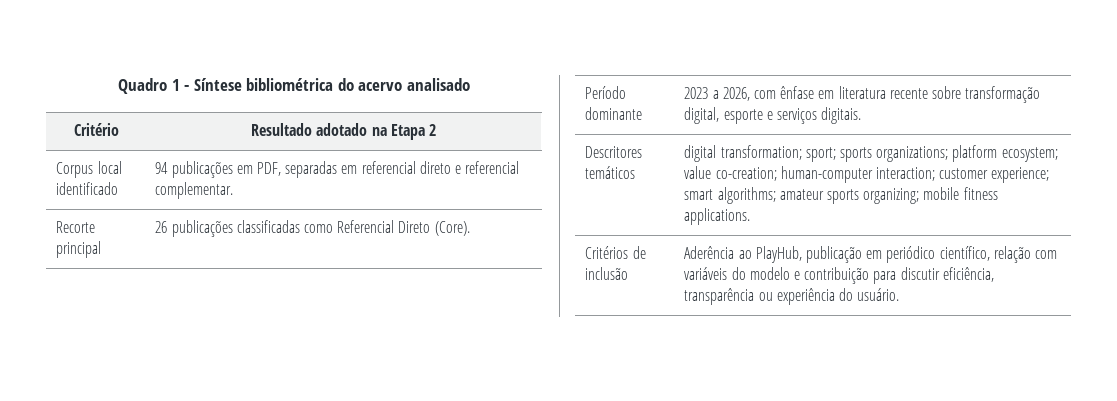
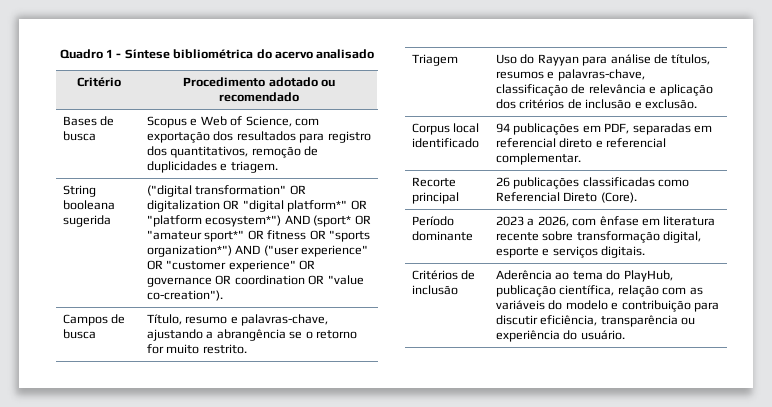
[251,123,436,140] Resultado adotado na Etapa 2 -> [183,77,335,87] [219,92,299,102] [63,116,115,126] [63,131,97,141] [147,116,319,128] [147,131,371,143] [147,146,319,158] [147,161,278,173] [63,185,97,197] [63,200,116,210] [63,215,112,227] [147,185,306,197] [147,200,367,212] [147,215,371,227] [147,230,370,242] [147,245,369,257] [147,260,316,272] [147,275,364,287] [147,290,224,301] [63,314,126,326] [63,329,97,339] [147,314,329,326] [147,329,357,341] [147,344,247,354] [412,54,459,66] [496,54,711,66] [496,69,645,81] [496,84,713,96] [496,99,697,109] Procedimento adotado ou recomendado // Bases de busca | Scopus e Web of Science, com exportação dos resultados para registro dos quantitativos, remoção de duplicidades e triagem. // String booleana sugerida | ("digital transformation" OR digitalization OR "digital platform*" OR "platform ecosystem*") AND (sport* OR "amateur sport*" OR fitness OR "sports organization*") AND ("user experience" OR "customer experience" OR governance OR coordination OR "value co-creation"). // Campos de busca | Título, resumo e palavras-chave, ajustando a abrangência se o retorno for muito restrito. // Triagem | Uso do Rayyan para análise de títulos, resumos e palavras-chave, classificação de relevância e aplicação dos critérios de inclusão e exclusão.
[585,146,643,158] [585,166,636,179] [684,145,1058,162] [684,166,1050,183] [684,187,998,204] [684,208,751,225] // Descritores temáticos | digital transformation; sport; sports organizations; platform ecosystem; value co-creation; human-computer interaction; customer experience; smart algorithms; amateur sports organizing; mobile fitness applications. -> (646, 252) none
[755,246,990,263] PlayHub, publicação em periódico científico, -> [572,270,673,282] [496,285,615,297] tema do PlayHub, publicação científica,
(1057, 254) none -> [689,287,703,295] as

